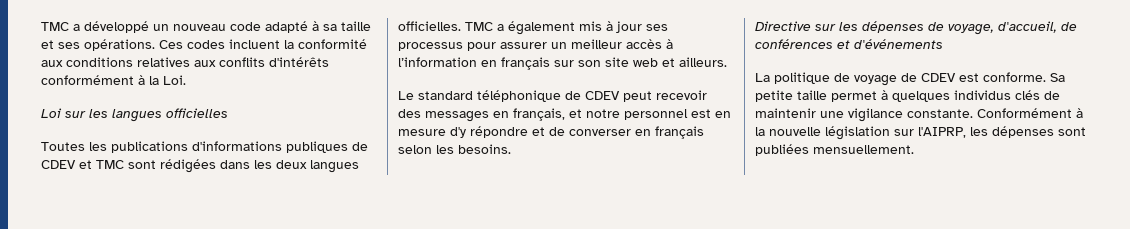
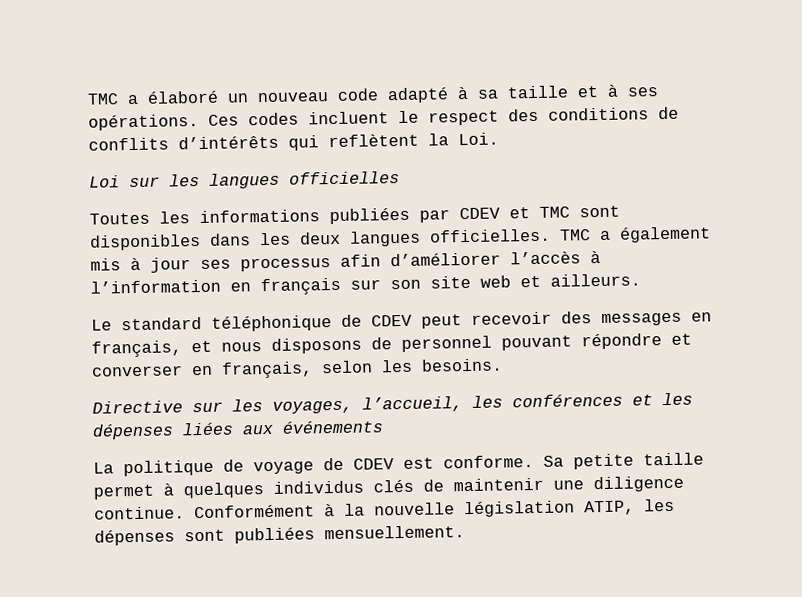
[41,21,149,33] TMC a développé -> [87,90,219,105] TMC a élaboré
(54, 44) none -> [607,84,618,97] à
[284,39,367,49] [41,57,329,67] [41,75,145,85] la conformité aux conditions relatives aux conflits d'intérêts conformément à -> [398,106,679,126] [88,133,419,151] le respect des conditions de conflits d’intérêts qui reflètent
[111,141,368,153] publications d'informations publiques de -> [199,207,450,225] informations publiées par
[160,159,216,173] rédigées -> [90,234,201,251] disponibles
[467,39,662,51] pour assurer un meilleur accès -> [340,251,581,267] afin d’améliorer l’accès
[586,109,731,120] [398,127,466,138] notre personnel est en mesure d'y -> [221,335,572,354] nous disposons de personnel pouvant
[549,127,565,136] de -> (692, 339) none
[655,126,704,139] français -> [221,361,313,379] français,
[862,21,1077,35] [755,39,943,49] dépenses de voyage, d'accueil, de conférences et d'événements -> [272,392,693,414] [92,420,384,440] voyages, l’accueil, les conférences et les dépenses liées aux événements
[848,108,973,122] vigilance constante. -> [593,475,684,493] [94,506,185,520] diligence continue.
[894,127,966,138] sur l'AIPRP, -> [584,500,635,516] ATIP,

